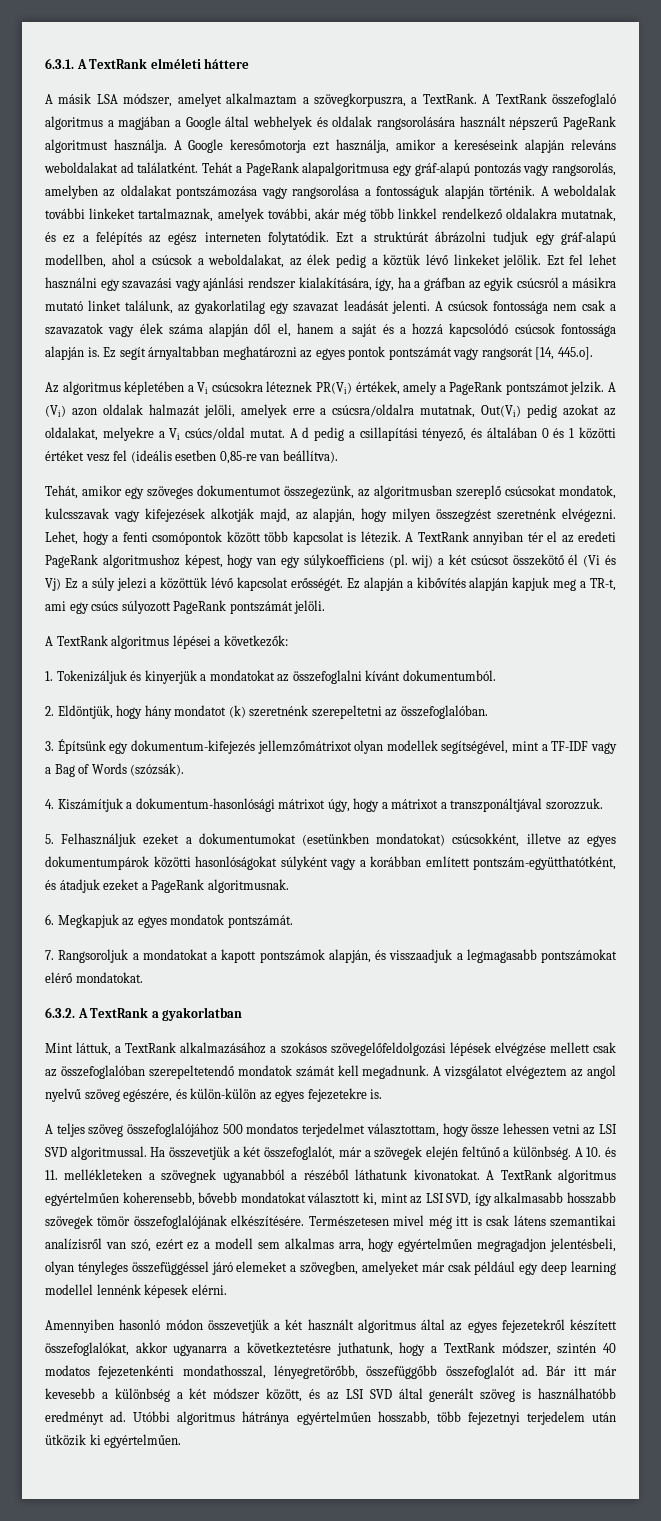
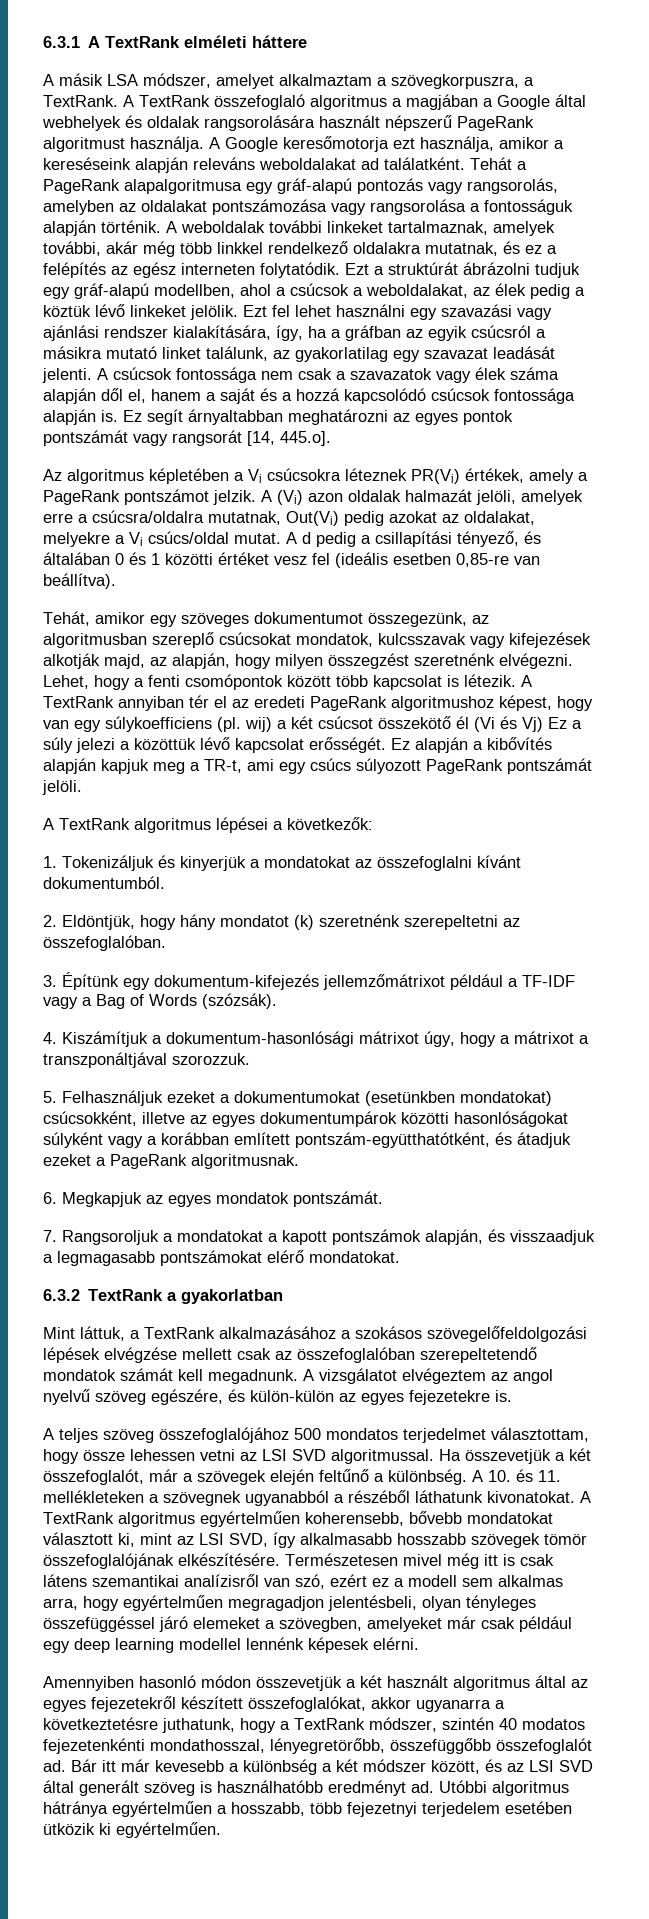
[45,58,74,69] 6.3.1. -> [43,36,80,48] 6.3.1
[57,739,106,754] Építsünk -> [62,972,119,990] Építünk
[354,740,540,754] olyan modellek segítségével, mint -> [450,974,503,990] például
[45,1007,88,1018] 6.3.2. A -> [43,1289,80,1301] 6.3.2
(371, 1418) none -> [217,1805,227,1814] a
[592,1412,617,1422] után -> [505,1801,572,1814] esetében

